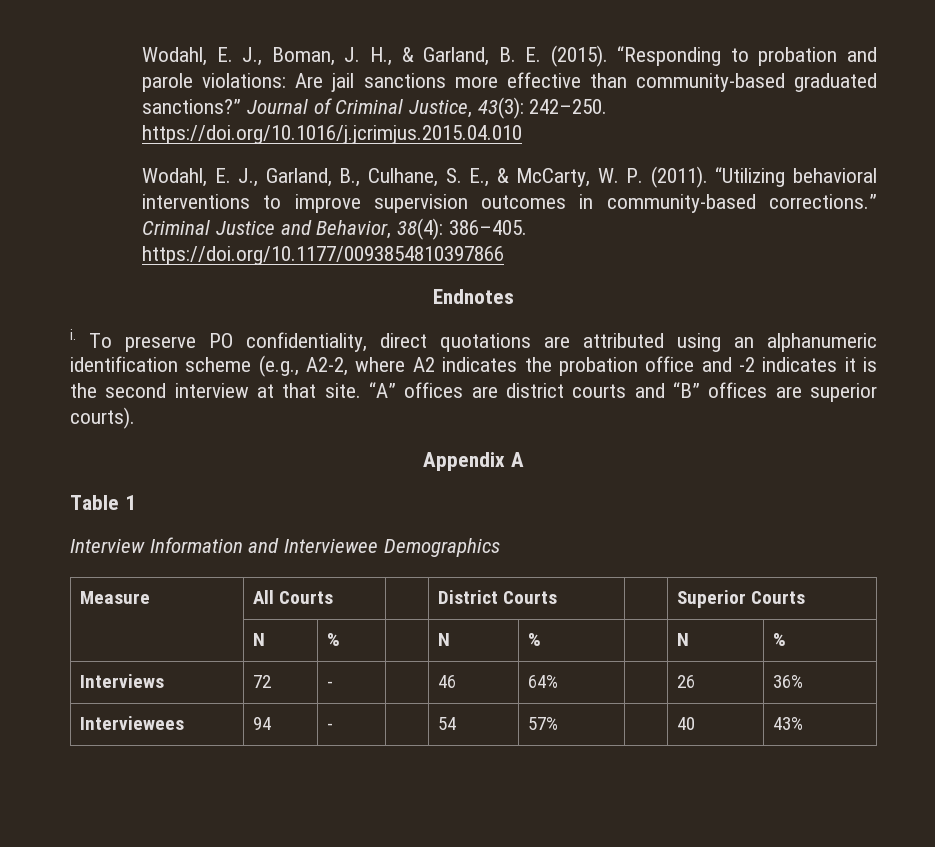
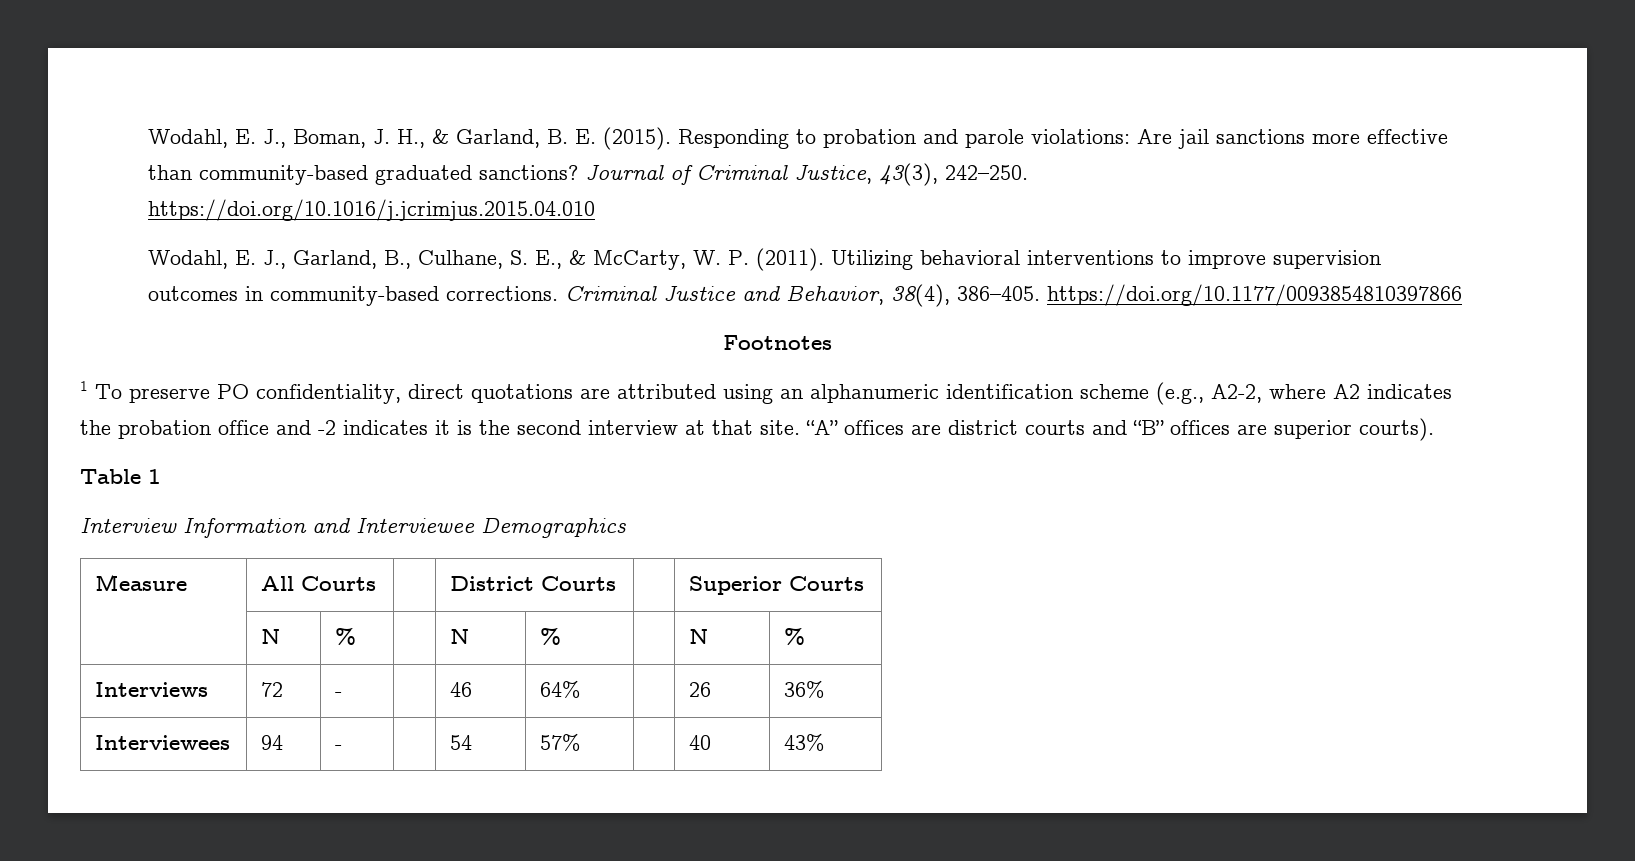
[617,46,722,66] “Responding -> [678,129,790,149] Responding
[142,99,242,114] sanctions?” -> [479,165,579,180] sanctions?
[477,97,524,119] 43(3): -> [879,163,939,186] 43(3),
[715,167,786,187] “Utilizing -> [831,250,914,270] Utilizing
[768,194,877,209] corrections.” -> [446,286,559,301] corrections.
[396,218,443,240] 38(4): -> [891,284,951,307] 38(4),
[433,289,514,304] [70,329,76,340] Endnotes // i. -> [722,335,832,350] [80,381,88,391] Footnotes // 1
[423,452,524,471] // Appendix A -> (1434, 429) none

